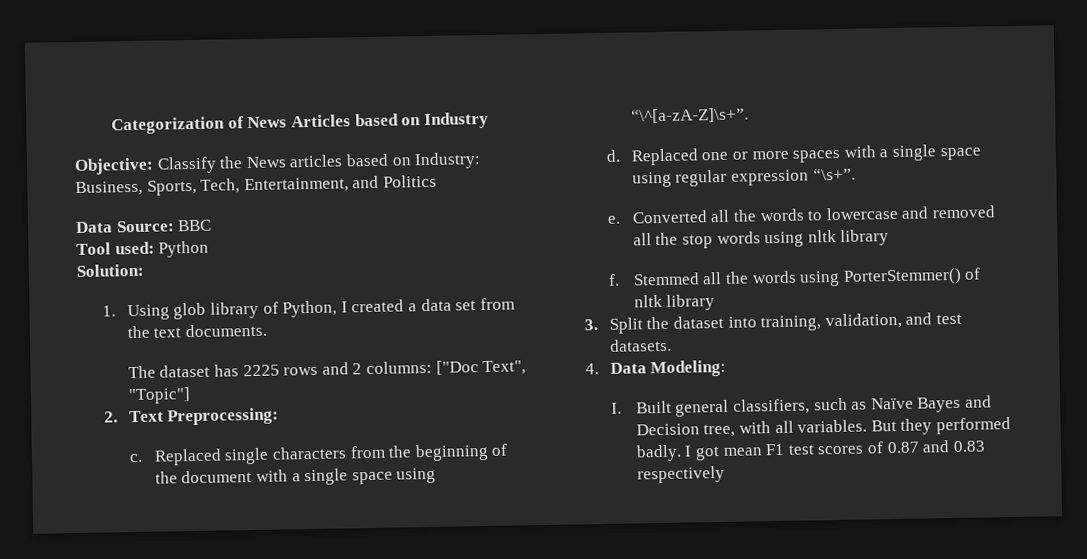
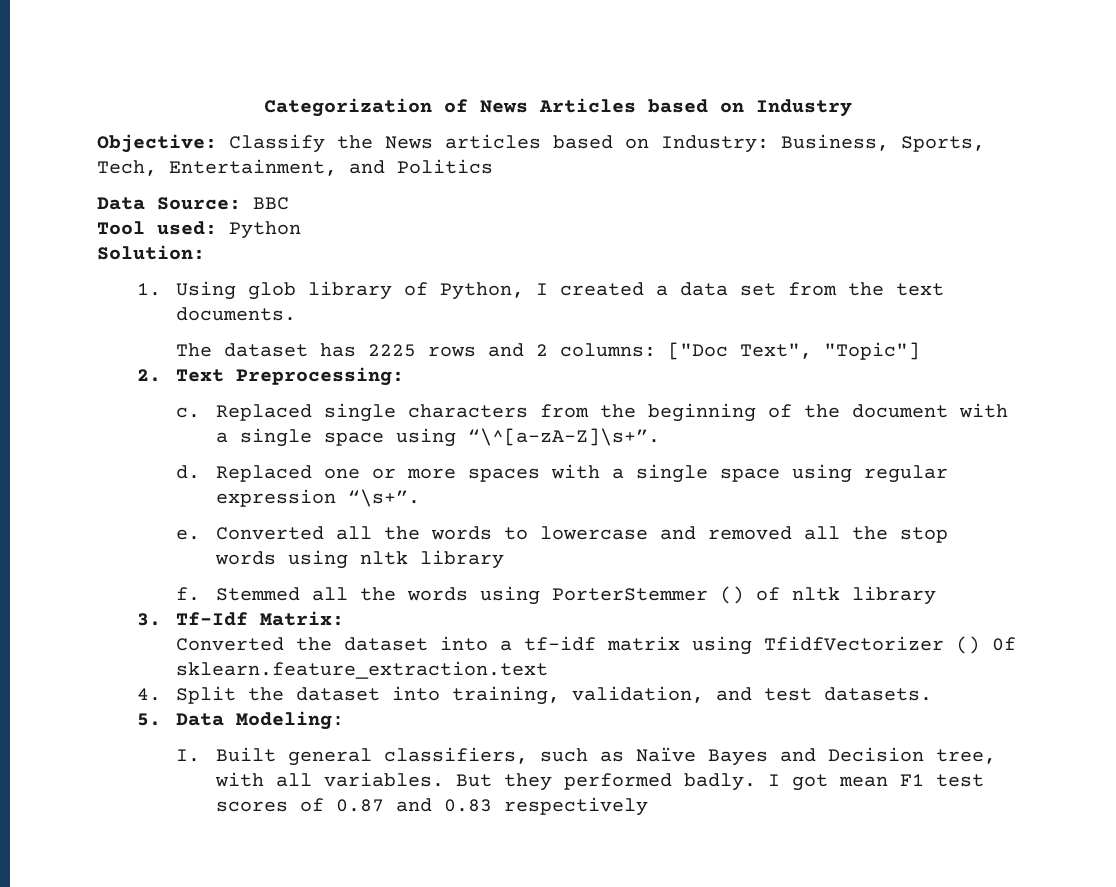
[842,267,962,286] PorterStemmer() -> [551,586,744,604] PorterStemmer ()
(598, 325) none -> [176,611,345,626] [176,636,1017,655] [176,661,549,679] [136,688,161,701] Tf-Idf Matrix: // Converted the dataset into a tf-idf matrix using TfidfVectorizer () 0f sklearn.feature_extraction.text // 4.
[584,363,599,375] 4. -> [136,713,161,726] 5.

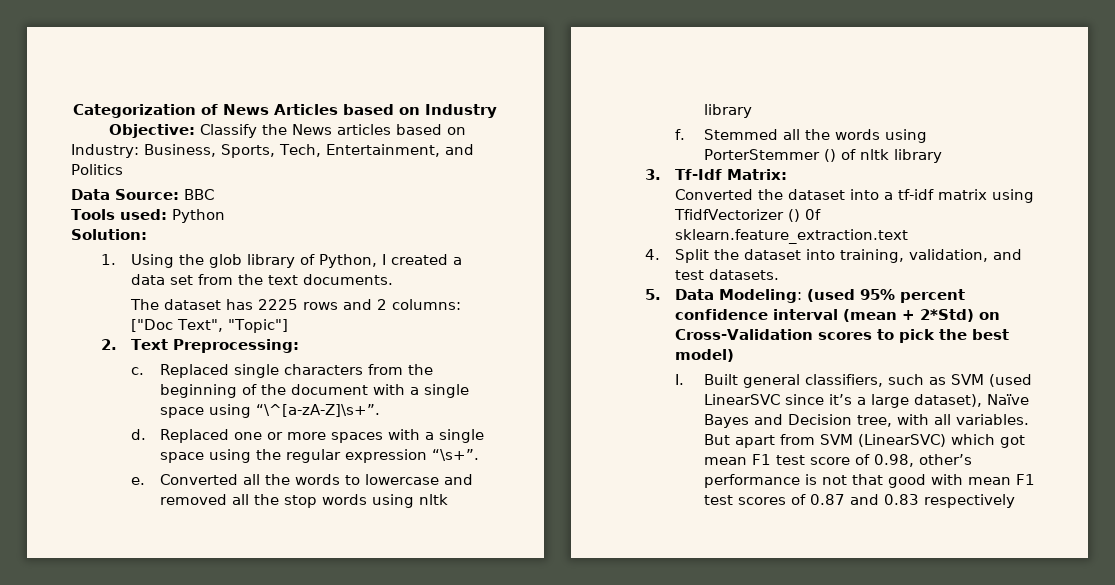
[97,221,145,235] Tool -> [71,209,115,220] Tools
(237, 290) none -> [178,254,204,265] the
(852, 473) none -> [256,449,282,460] the
(345, 720) none -> [806,289,965,303] [674,309,1000,322] [674,329,1009,343] [674,349,734,362] (used 95% percent confidence interval (mean + 2*Std) on Cross-Validation scores to pick the best model)
(624, 756) none -> [951,374,1033,387] [704,394,983,408] SVM (used LinearSVC since it’s a large dataset),
[503,773,828,791] they performed badly. I got -> [735,434,1026,448] [704,454,973,467] [704,474,964,488] apart from SVM (LinearSVC) which got mean F1 test score of 0.98, other’s performance is not that good with

